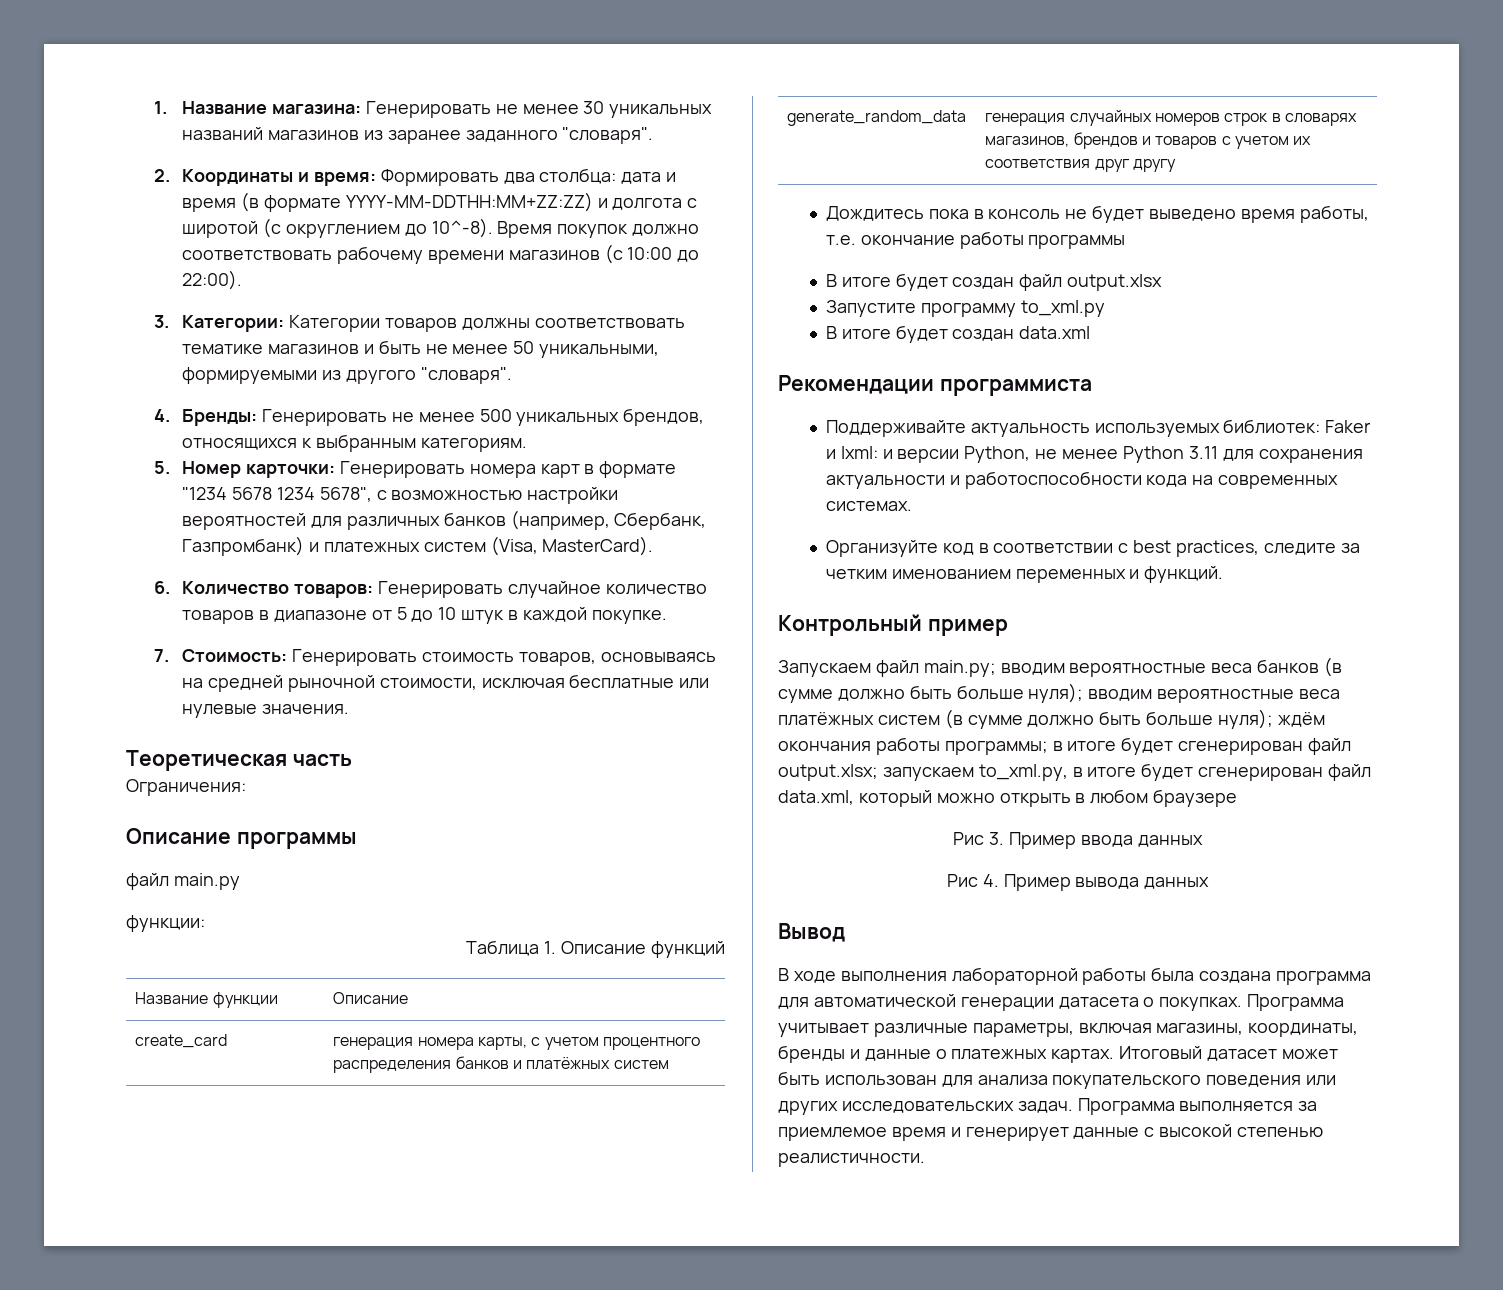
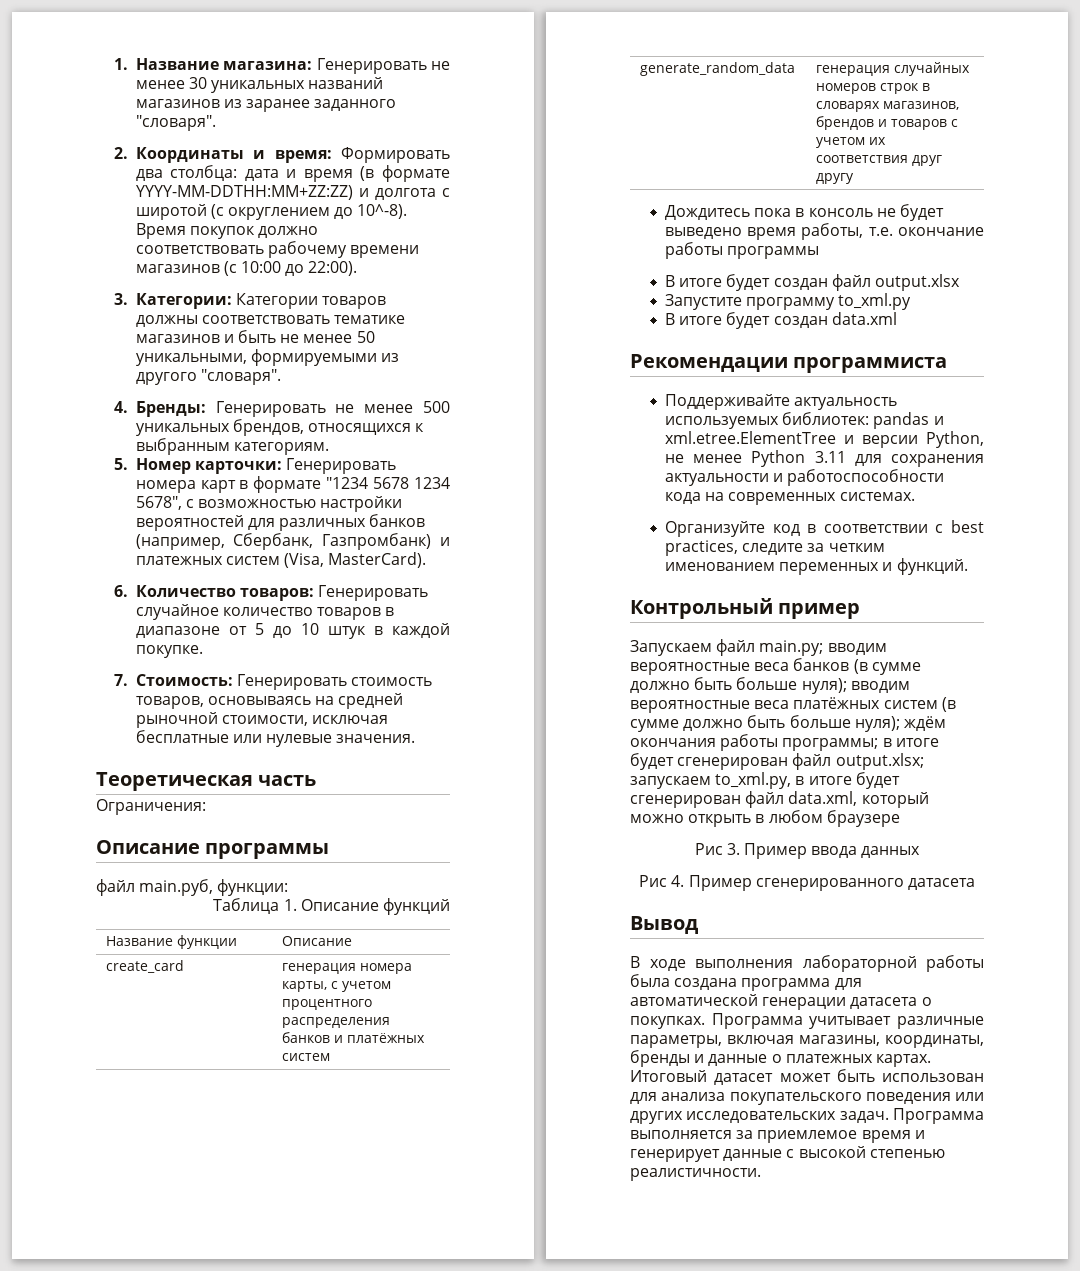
[173,873,240,890] main.py // -> [139,879,214,896] main.pyб,
[1325,420,1372,433] [825,446,878,459] Faker и lxml: -> [873,412,944,429] [664,431,836,444] pandas и xml.etree.ElementTree
[1075,877,1210,889] вывода данных -> [755,878,975,891] сгенерированного датасета

